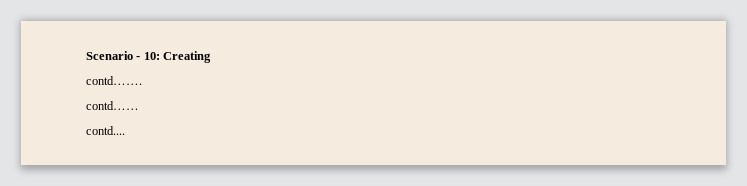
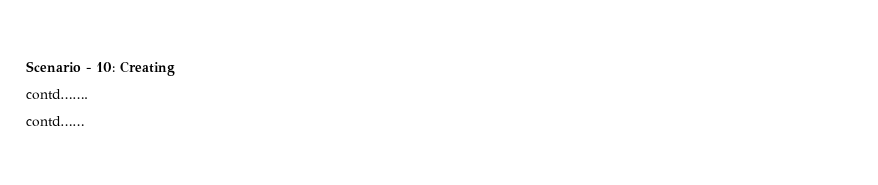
[86,126,125,135] // contd.... -> (84, 121) none

